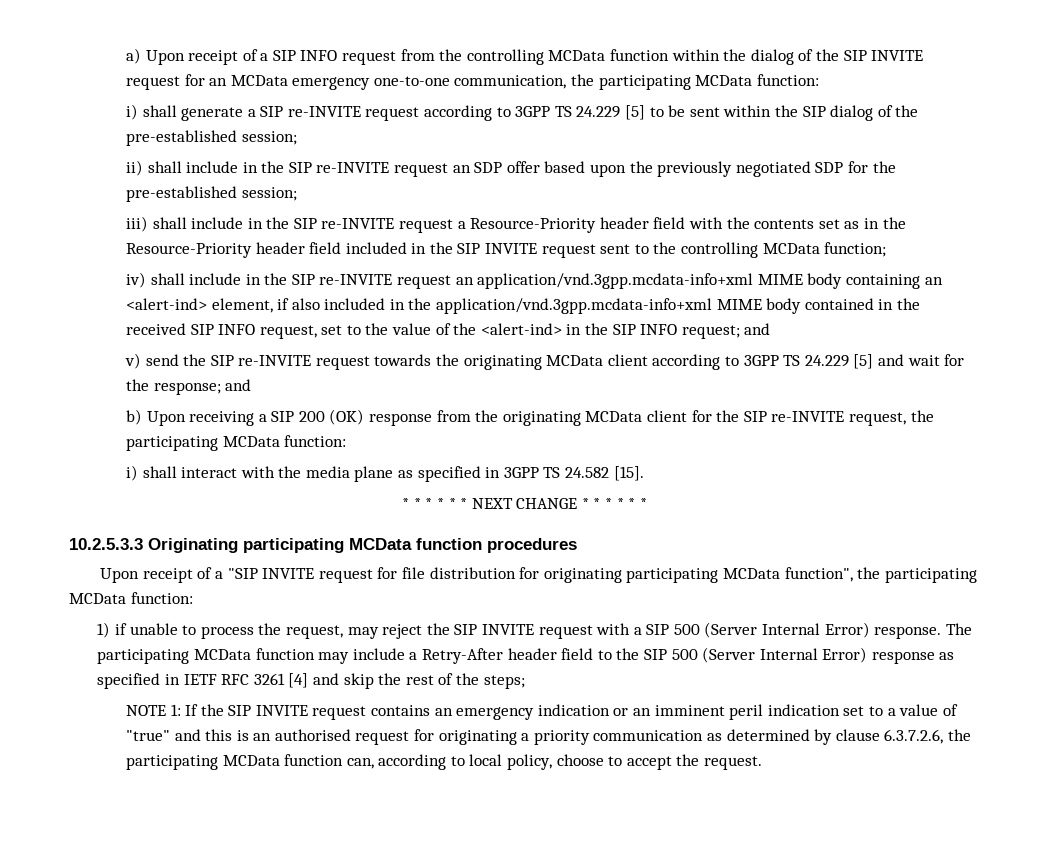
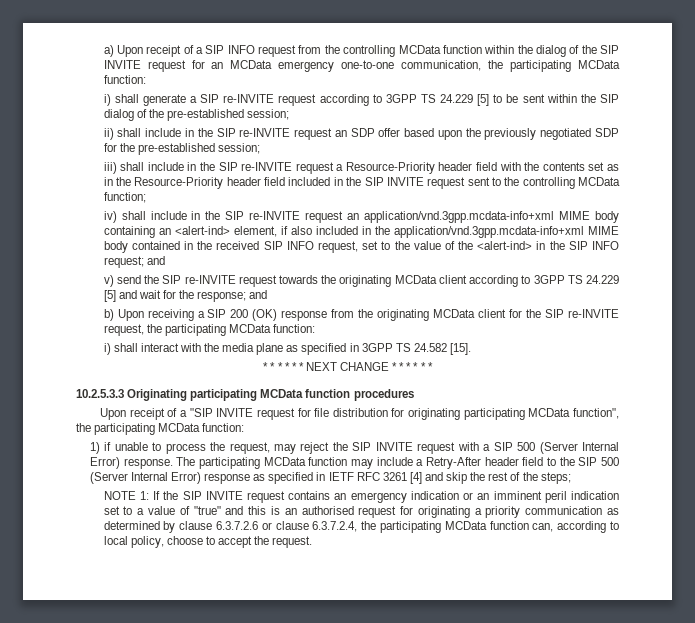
[884,729,944,744] 6.3.7.2.6, -> [216,521,358,532] 6.3.7.2.6 or clause 6.3.7.2.4,

